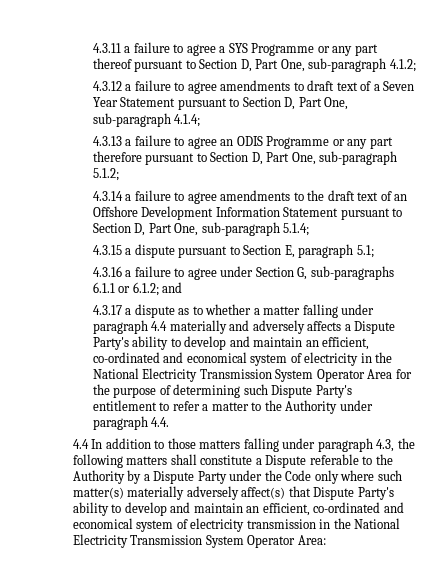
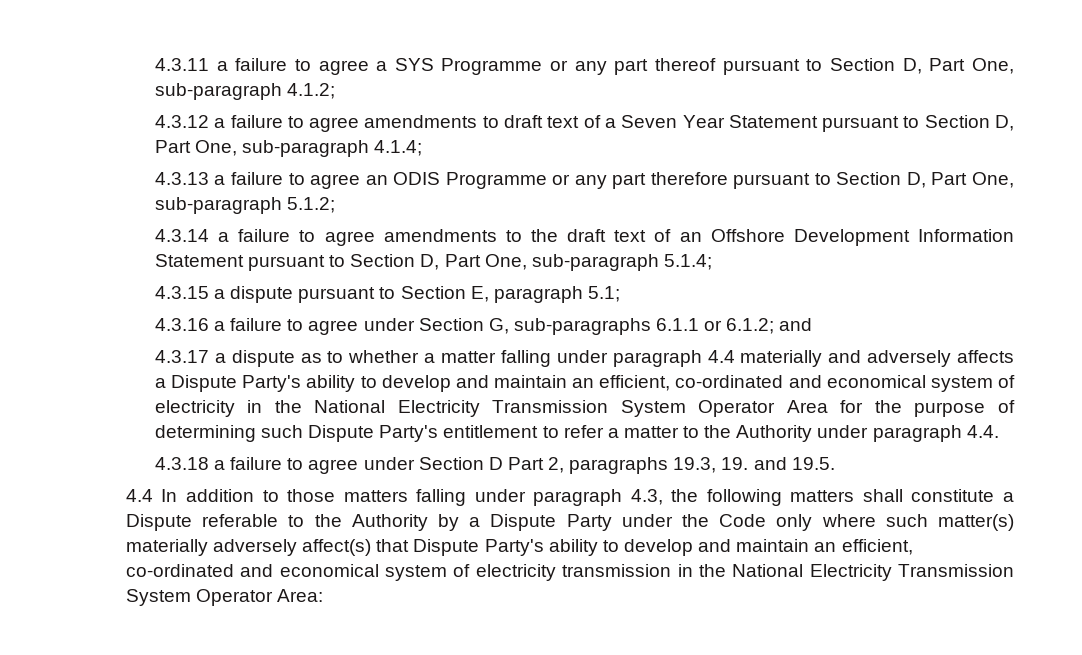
(170, 422) none -> [154,457,835,474] // 4.3.18 a failure to agree under Section D Part 2, paragraphs 19.3, 19. and 19.5.

